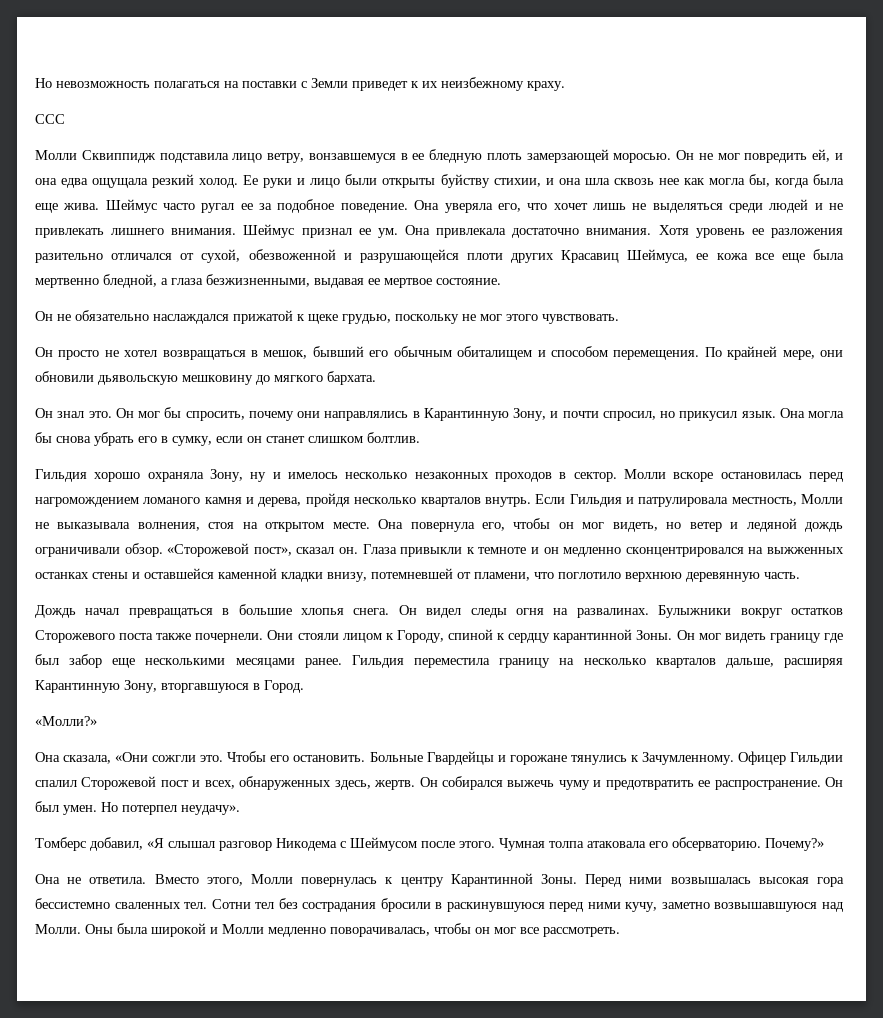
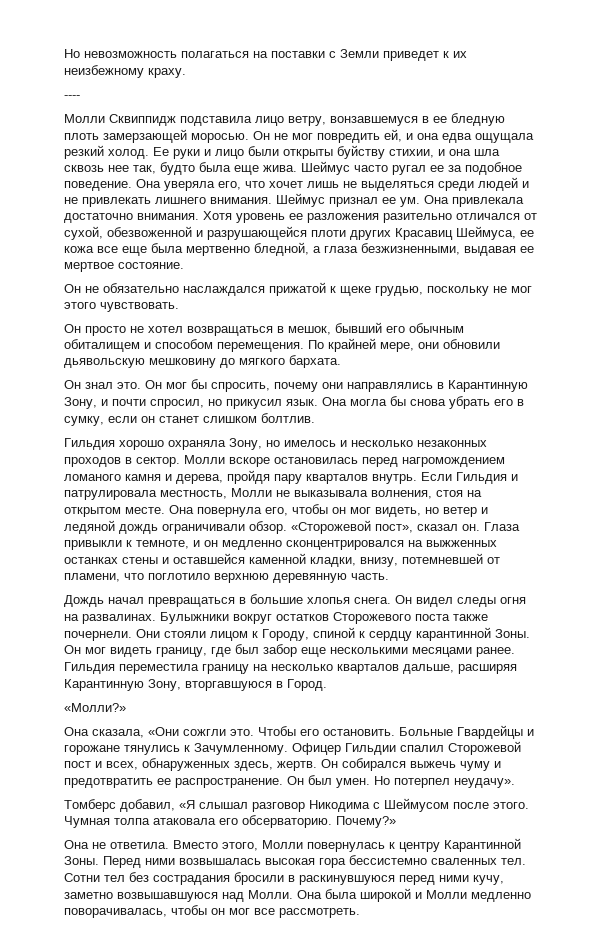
[35,114,65,124] CCC -> [64,95,80,99] ----
[683,174,809,188] как могла бы, когда -> [133,162,195,175] так, будто
[250,472,339,482] ну и имелось -> [266,440,347,447] но имелось и
[354,497,417,504] несколько -> [274,474,302,484] пару
[478,547,527,554] темноте -> [136,540,189,549] темноте,
[281,572,323,582] кладки -> [310,557,356,567] кладки,
[769,633,821,643] границу -> [156,647,207,657] границу,
[276,838,337,851] Никодема -> [309,800,370,812] Никодима
[85,924,113,934] Оны -> [297,890,322,899] Она

